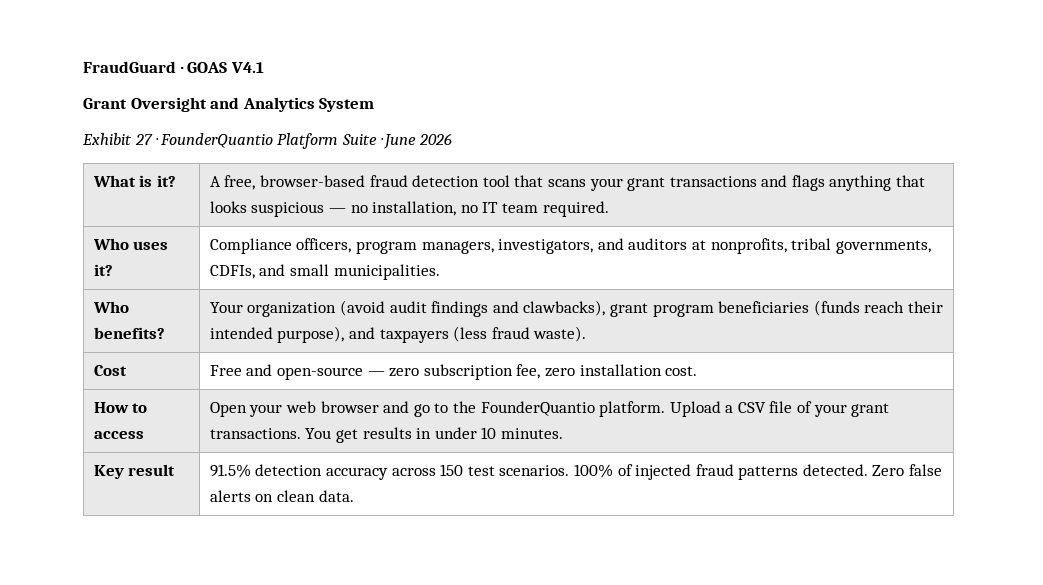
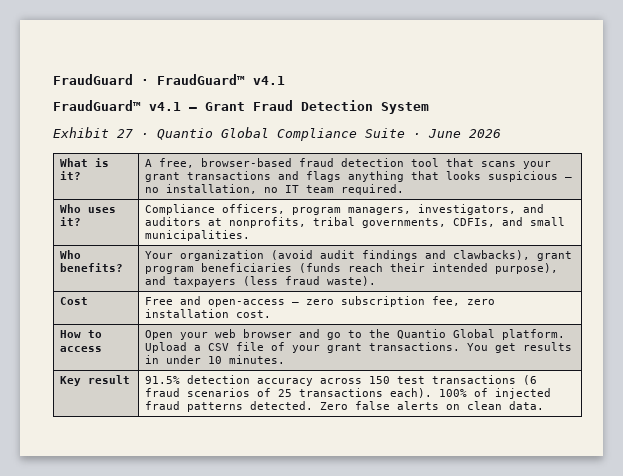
[187,62,264,73] [83,97,315,112] GOAS V4.1 // Grant Oversight and Analytics -> [157,74,285,85] [53,100,373,111] FraudGuard™ v4.1 // FraudGuard™ v4.1 — Grant Fraud Detection
[159,133,339,149] FounderQuantio Platform -> [157,127,357,141] Quantio Global Compliance
[276,367,363,380] open-source -> [208,299,286,307] open-access
[480,401,595,416] FounderQuantio -> [397,329,496,339] Quantio Global
[499,465,570,476] scenarios. -> [432,375,538,385] [145,388,433,398] transactions (6 fraud scenarios of 25 transactions each).

